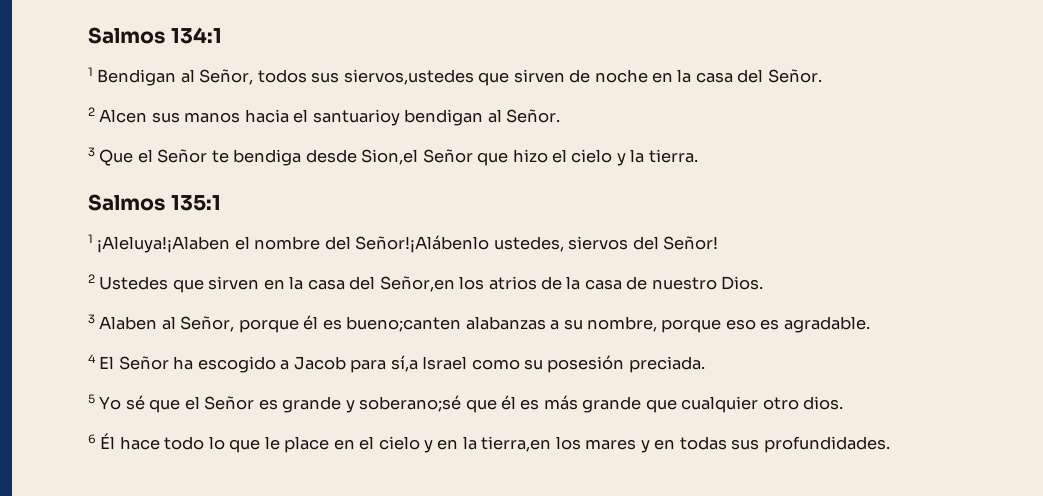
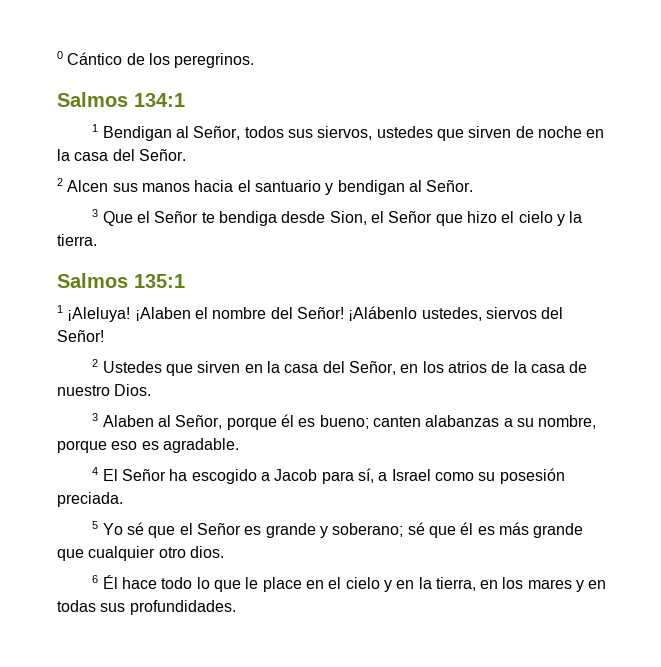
(88, 35) none -> [57,51,255,68] 0 Cántico de los peregrinos. //
[343,69,474,85] siervos,ustedes -> [317,126,433,140] siervos, ustedes
[312,109,400,126] santuarioy -> [254,180,334,195] santuario y
[361,149,419,165] Sion,el -> [329,211,384,225] Sion, el
[97,236,231,253] ¡Aleluya!¡Alaben -> [67,307,191,322] ¡Aleluya! ¡Alaben
[355,235,490,253] Señor!¡Alábenlo -> [296,306,418,321] Señor! ¡Alábenlo
[379,276,455,292] Señor,en -> [348,361,419,375] Señor, en
[346,316,462,332] bueno;canten -> [319,415,421,429] bueno; canten
[390,355,418,372] sí,a -> [357,468,388,483] sí, a
[359,395,462,412] soberano;sé -> [332,522,425,537] soberano; sé
[481,436,552,452] tierra,en -> [435,577,499,591] tierra, en

